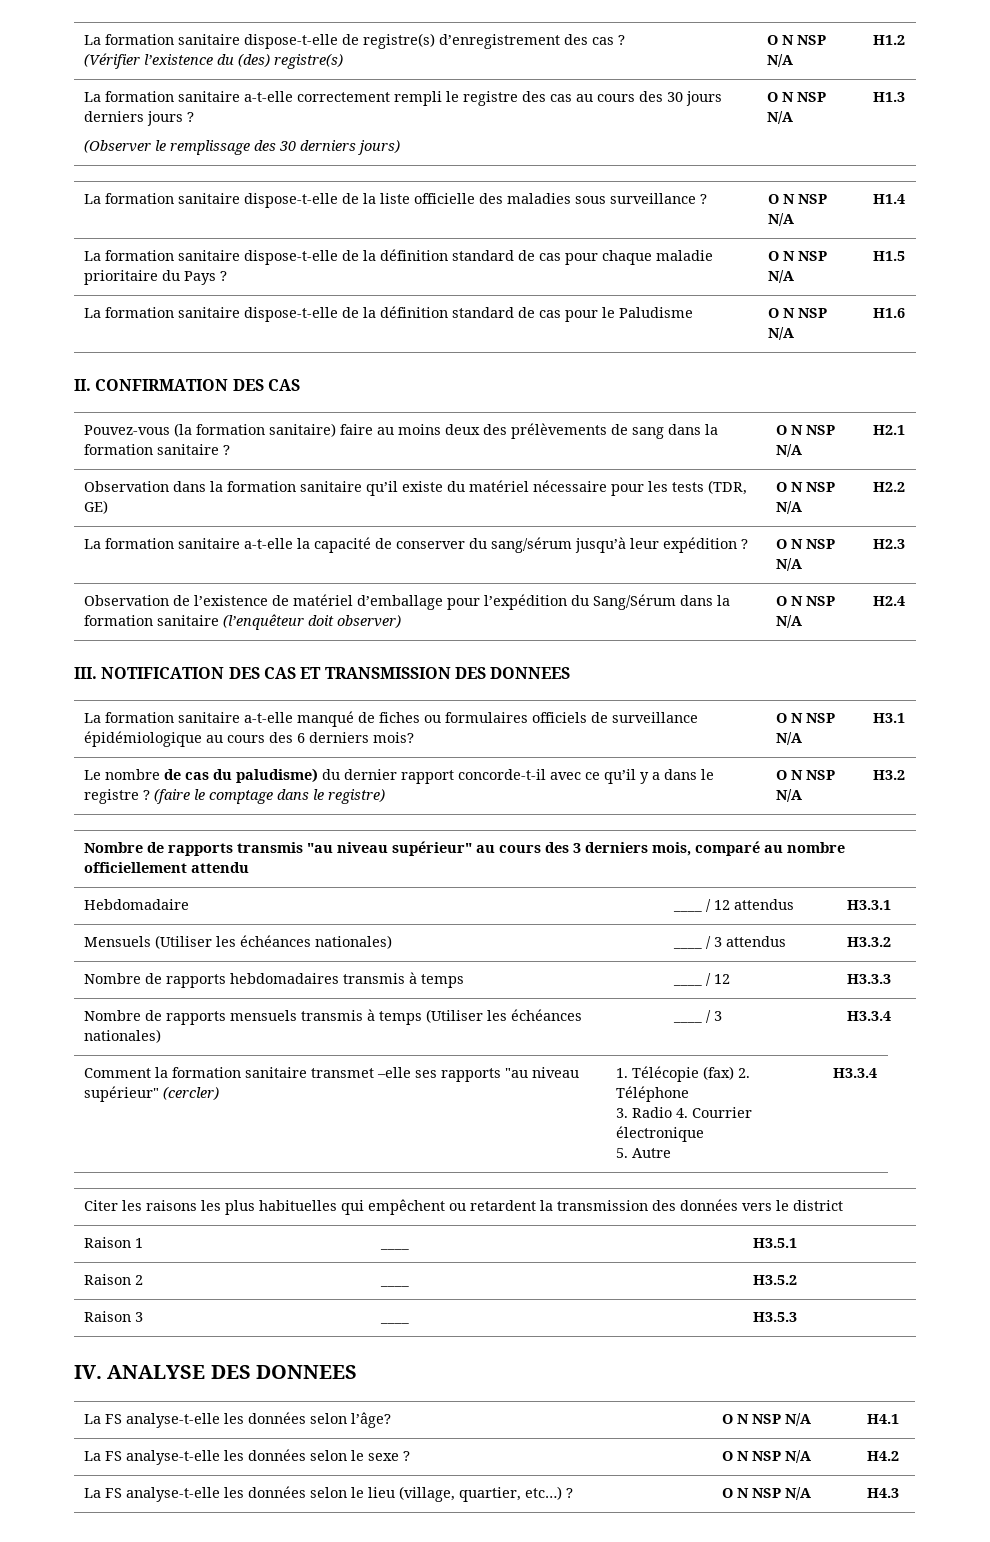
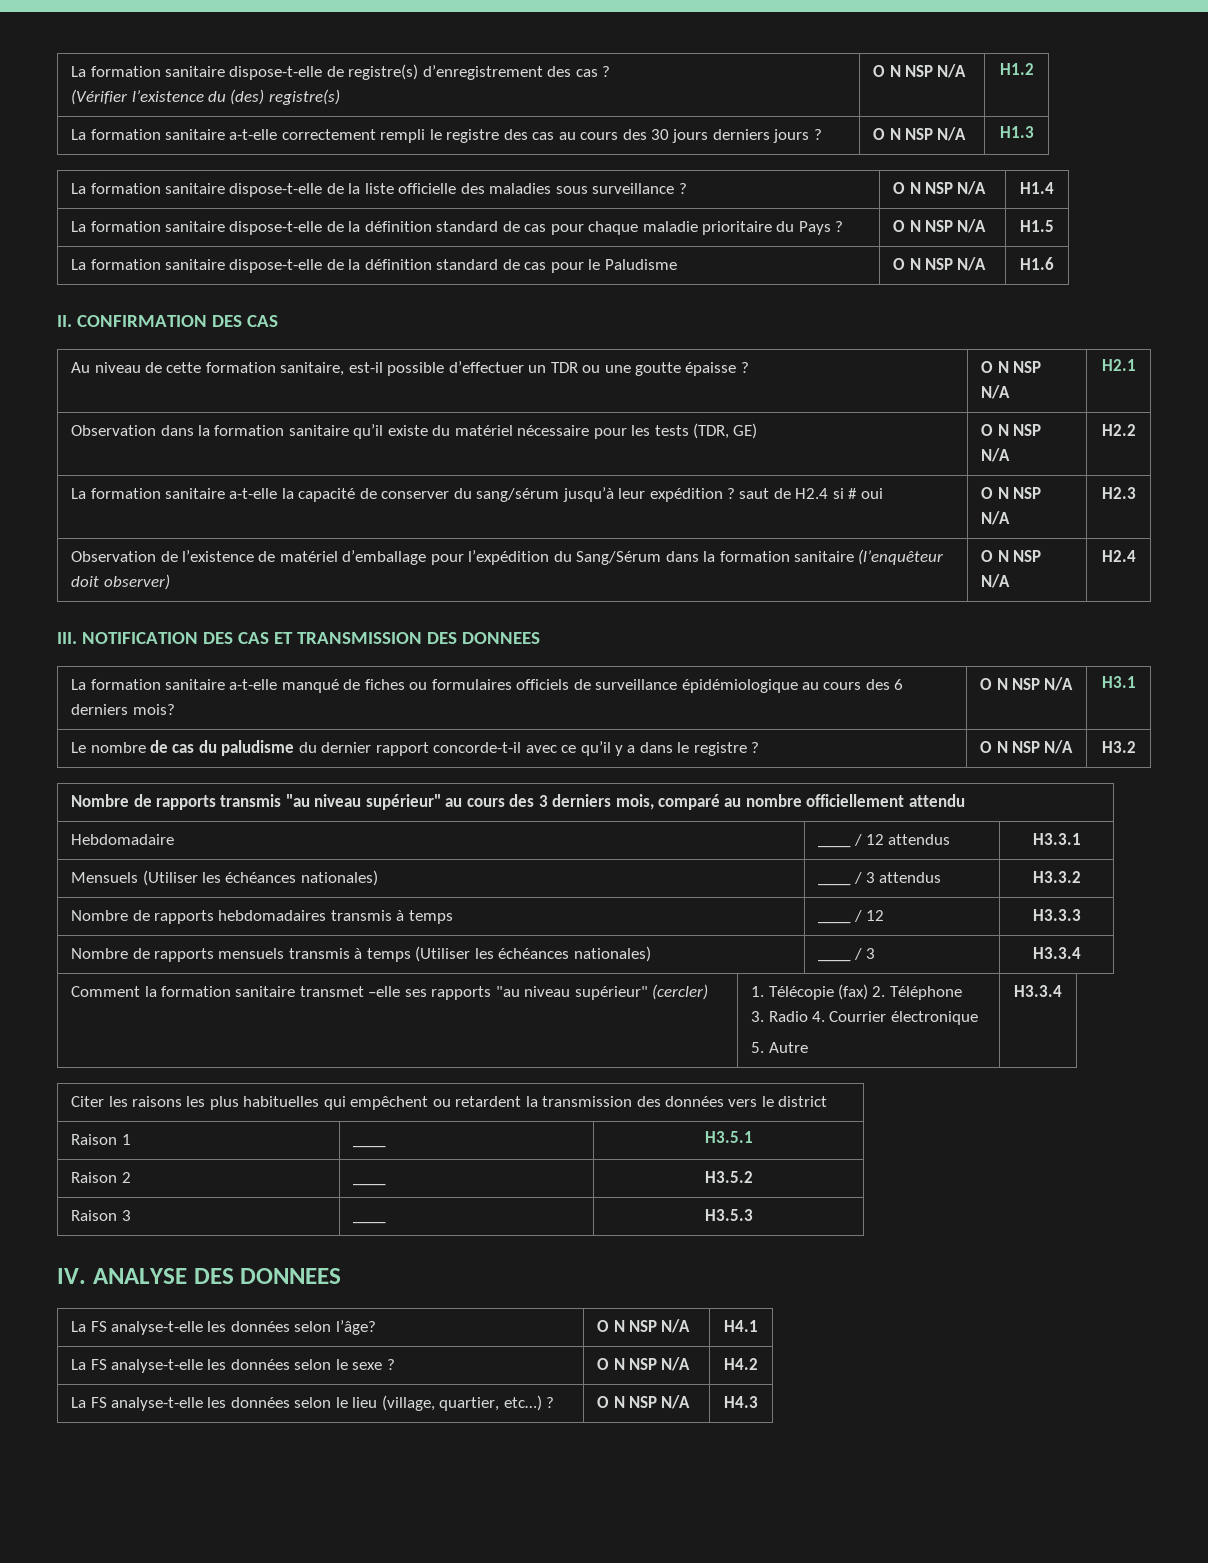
[83,139,400,155] // (Observer le remplissage des 30 derniers jours) -> (822, 134) none
[83,423,718,439] [83,444,219,455] Pouvez-vous (la formation sanitaire) faire au moins deux des prélèvements de sang dans la formation sanitaire -> [71,361,737,376] Au niveau de cette formation sanitaire, est-il possible d’effectuer un TDR ou une goutte épaisse
(748, 544) none -> [739,488,883,499] saut de H2.4 si # oui
[235,768,318,783] paludisme) -> [221,740,295,756] paludisme
[153,788,385,804] (faire le comptage dans le registre) -> (760, 747) none

